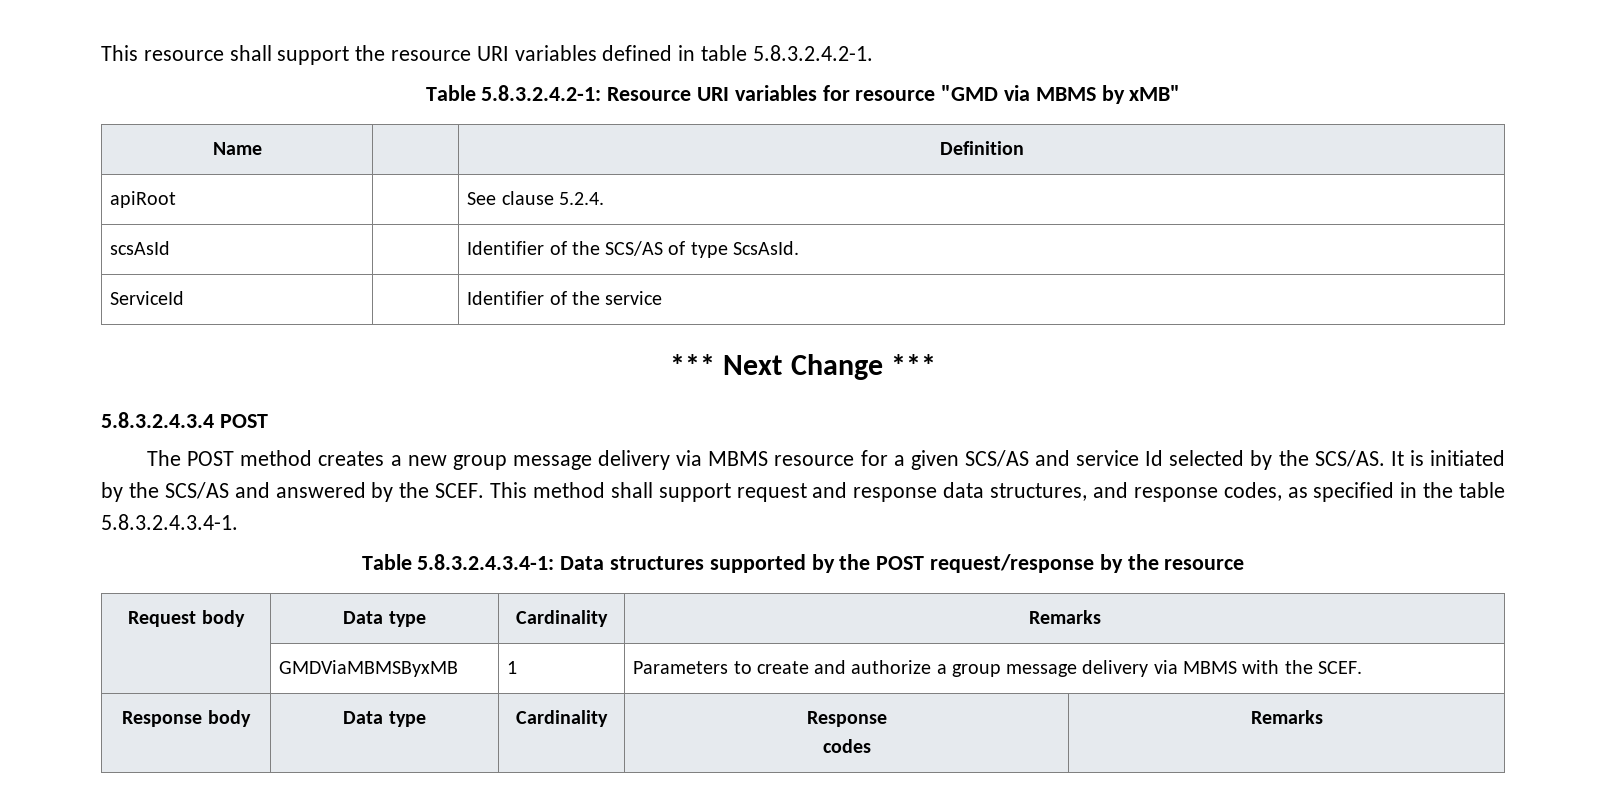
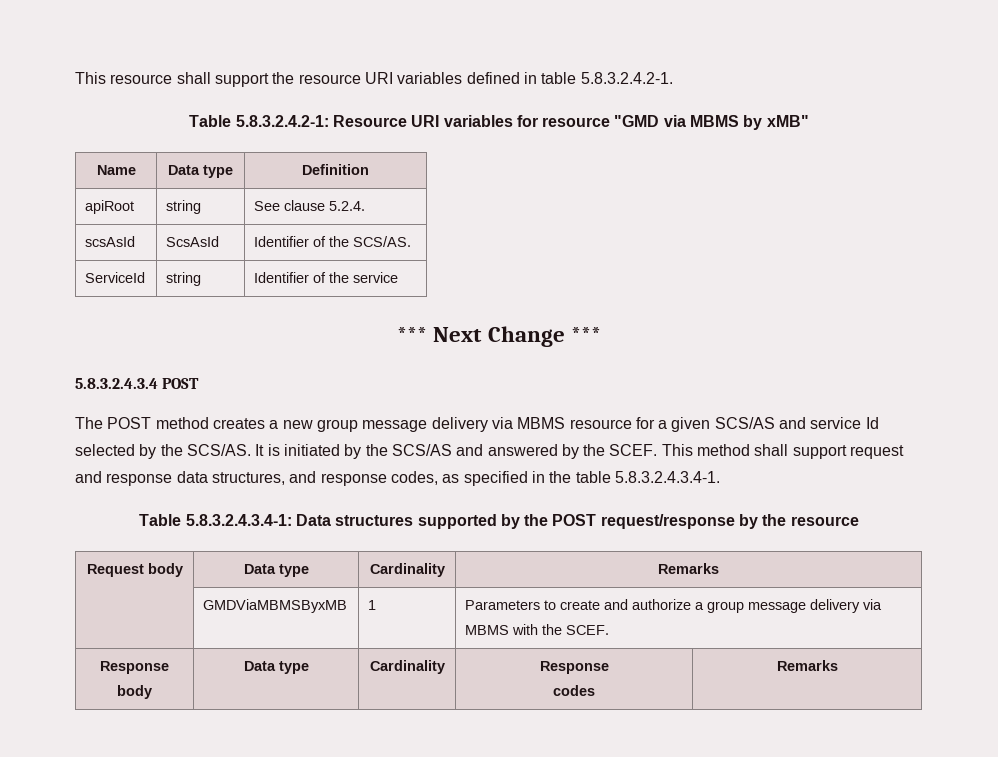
(262, 148) none -> [168,165,233,178] Data type
(177, 199) none -> [166,200,202,214] string
[467,241,799,258] | Identifier of the SCS/AS of type ScsAsId. -> [166,236,220,247] [254,236,412,247] ScsAsId | Identifier of the SCS/AS.
(185, 298) none -> [166,272,202,286] string

